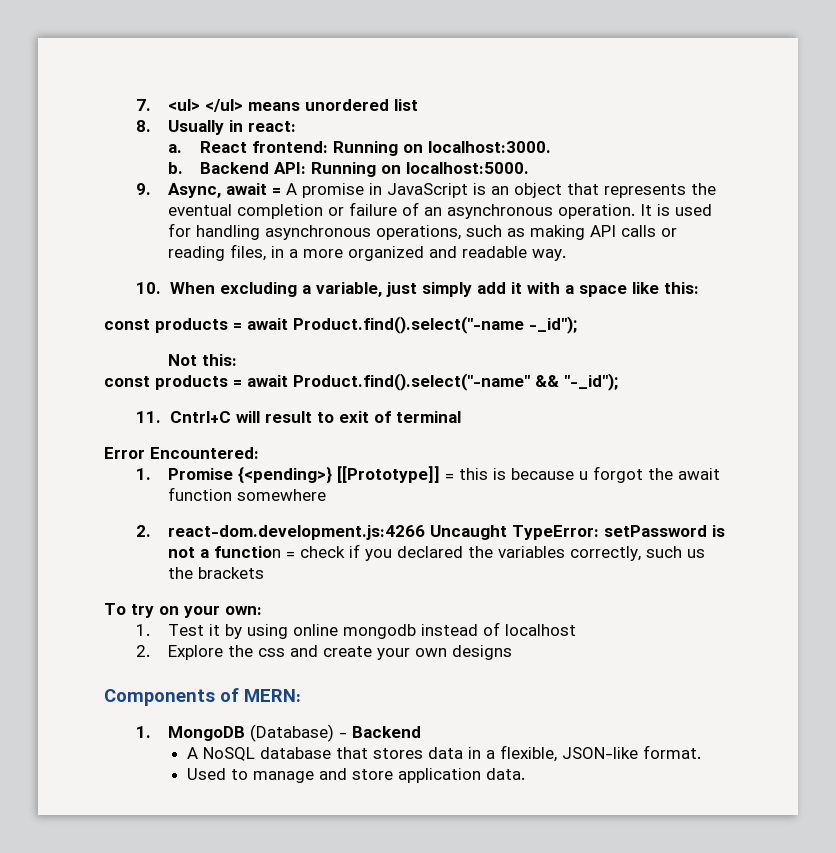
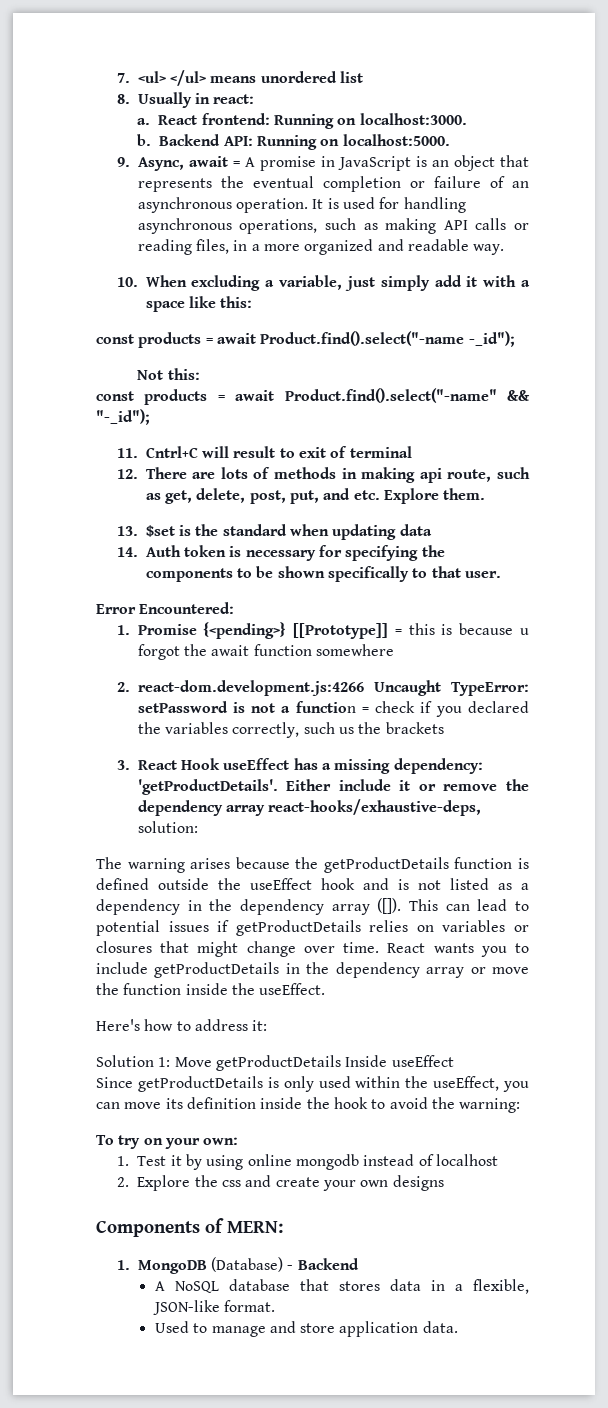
(461, 417) none -> [116,467,530,483] [145,488,486,504] [116,524,432,540] [116,545,445,561] [145,566,501,582] // 12. There are lots of methods in making api route, such as get, delete, post, put, and etc. Explore them. // 13. $set is the standard when updating data // 14. Auth token is necessary for specifying the components to be shown specifically to that user.
(265, 573) none -> [116,758,483,774] [137,779,529,795] [137,799,482,816] [137,821,198,833] [96,857,529,873] [96,878,529,890] [96,898,529,915] [96,920,529,936] [96,941,529,957] [96,962,529,978] [96,983,326,995] [96,1019,268,1031] [96,1055,454,1071] [96,1076,529,1092] [96,1097,521,1113] // 3. React Hook useEffect has a missing dependency: 'getProductDetails'. Either include it or remove the dependency array react-hooks/exhaustive-deps, solution: // The warning arises because the getProductDetails function is defined outside the useEffect hook and is not listed as a dependency in the dependency array ([]). This can lead to potential issues if getProductDetails relies on variables or closures that might change over time. React wants you to include getProductDetails in the dependency array or move the function inside the useEffect. // Here's how to address it: // Solution 1: Move getProductDetails Inside useEffect // Since getProductDetails is only used within the useEffect, you can move its definition inside the hook to avoid the warning:

